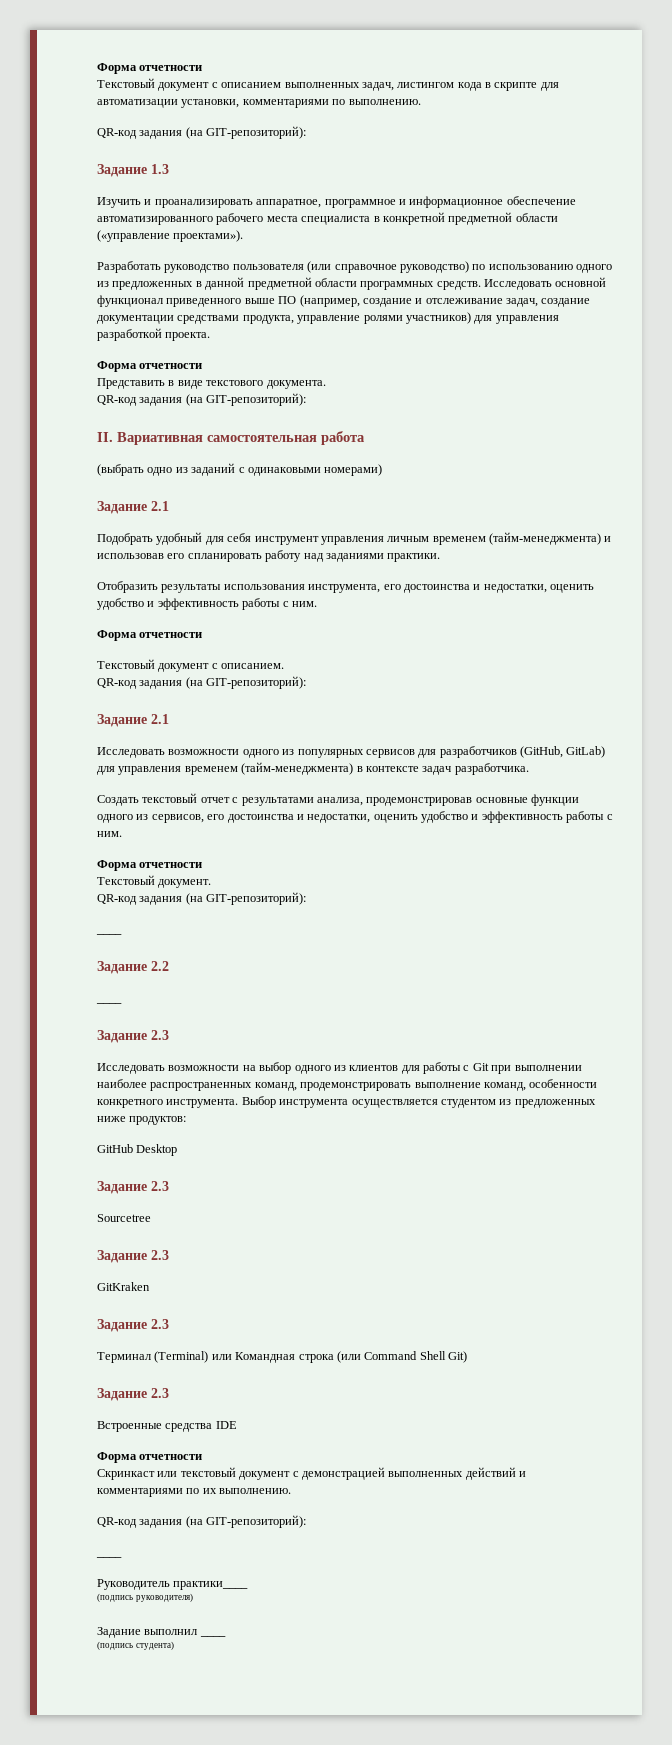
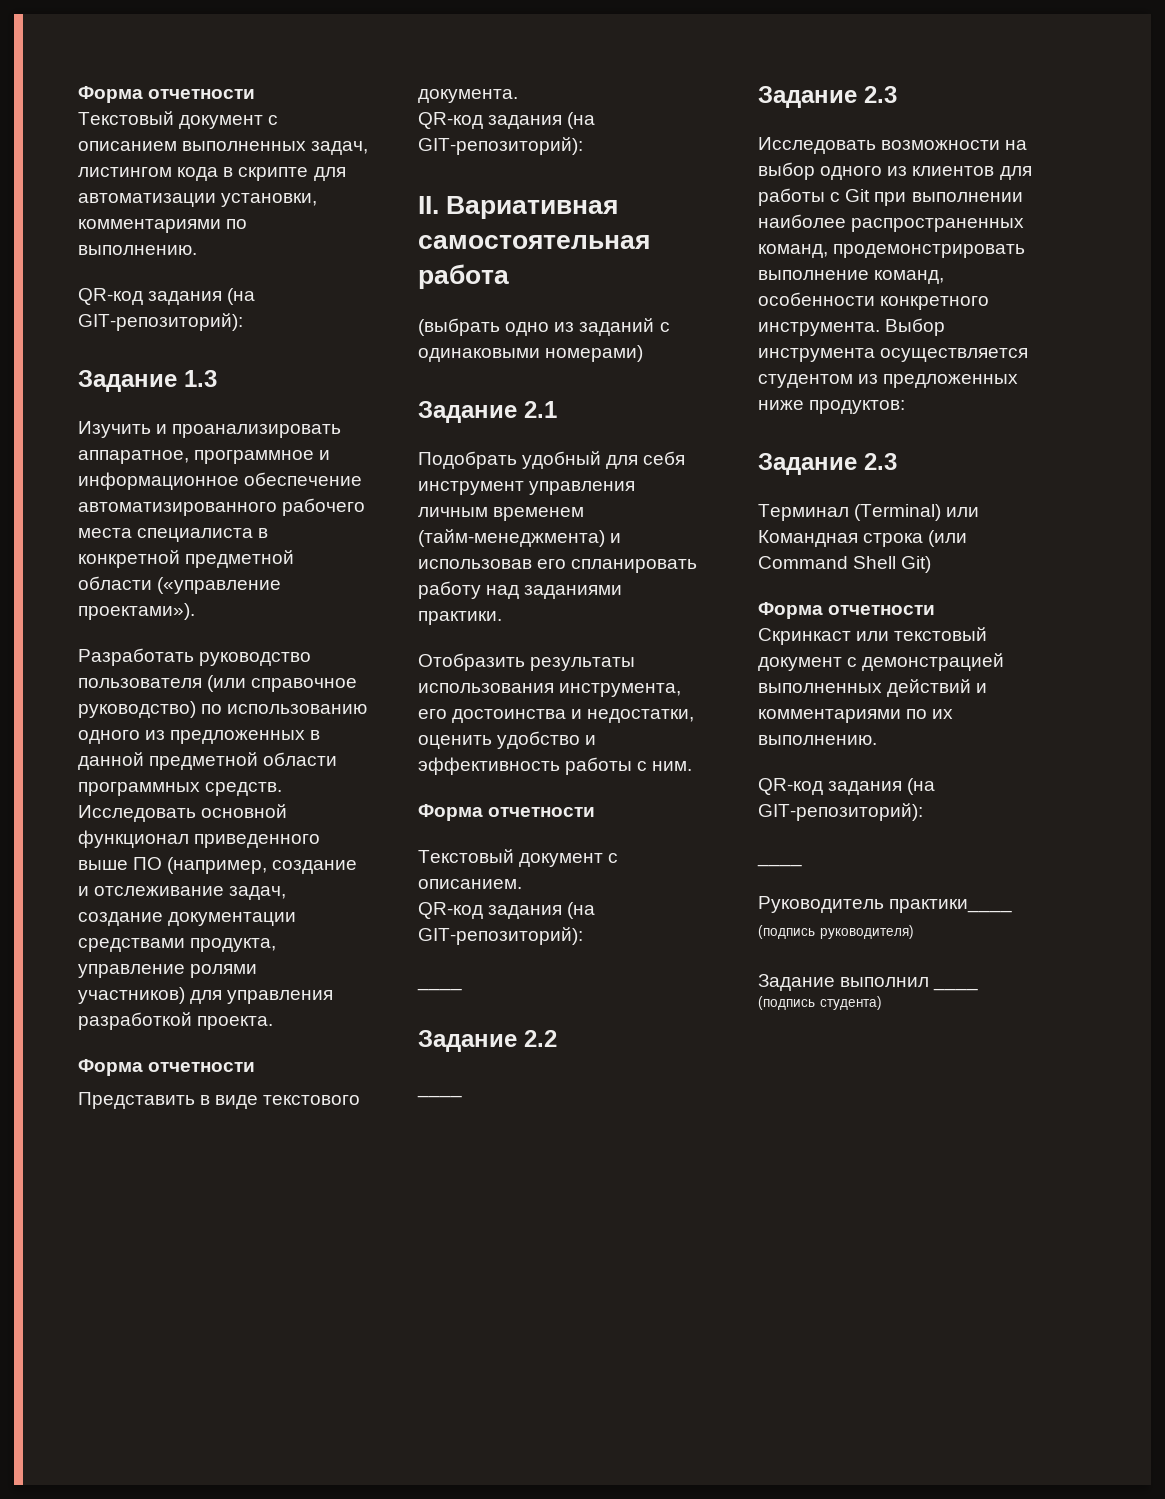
[97,714,169,727] [97,746,606,758] [97,762,529,775] [97,793,579,806] [97,811,613,823] [97,831,122,837] [97,860,203,871] [97,875,212,888] [97,892,307,905] // Задание 2.1 // Исследовать возможности одного из популярных сервисов для разработчиков (GitHub, GitLab) для управления временем (тайм-менеджмента) в контексте задач разработчика. // Создать текстовый отчет с результатами анализа, продемонстрировав основные функции одного из сервисов, его достоинства и недостатки, оценить удобство и эффективность работы с ним. // Форма отчетности // Текстовый документ. // QR-код задания (на GIT-репозиторий): -> (583, 936) none
[97,1144,178,1156] [97,1181,169,1194] [97,1214,151,1222] [97,1250,169,1263] [97,1282,150,1291] // GitHub Desktop // Задание 2.3 // Sourcetree // Задание 2.3 // GitKraken -> (906, 407) none
[97,1388,169,1401] [97,1421,237,1432] // Задание 2.3 // Встроенные средства IDE -> (932, 564) none

